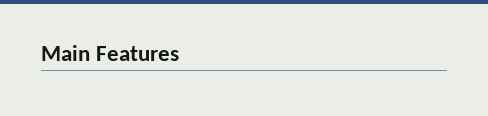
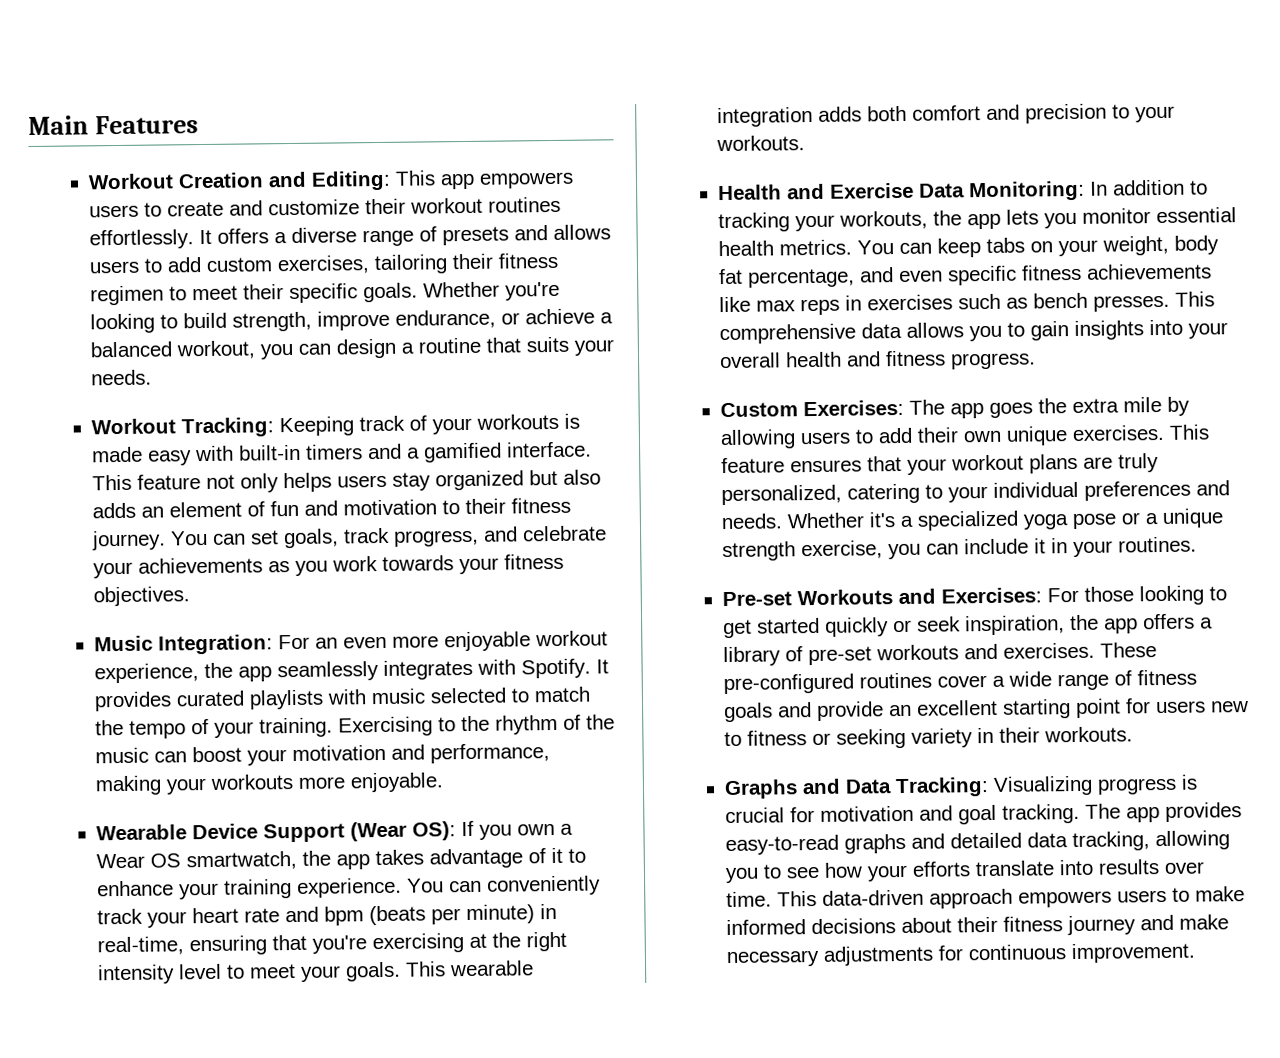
(180, 53) none -> [88,170,575,191] [89,196,562,218] [89,224,612,250] [89,252,559,275] [90,281,561,306] [90,308,614,334] [90,336,615,360] [91,369,153,386] [91,413,581,438] [92,441,593,466] [92,469,602,493] [92,497,572,519] [91,525,608,551] [93,553,565,579] [93,586,191,607] [94,630,609,655] [94,658,610,684] [94,686,591,712] [95,714,616,739] [95,743,551,766] [95,772,445,796] [96,820,574,843] [96,847,587,871] [97,875,602,900] [97,903,558,928] [97,931,568,956] [97,960,535,985] [717,103,1176,128] [716,135,806,152] [718,179,1209,202] [718,207,1238,233] [718,235,1220,258] [719,263,1213,288] [719,291,1216,316] [719,319,1229,345] [719,350,1037,370] [720,396,1191,419] [720,424,1211,450] [721,453,1160,475] [721,480,1231,506] [721,508,1225,531] [722,536,1198,562] [722,585,1228,607] [723,613,1214,639] [723,642,1158,667] [723,669,1198,695] [724,698,1250,723] [724,726,1134,749] [724,774,1199,800] [725,802,1243,825] [725,830,1231,856] [725,859,1206,884] [726,886,1246,909] [726,914,1230,936] [726,942,1197,968] // Workout Creation and Editing: This app empowers users to create and customize their workout routines effortlessly. It offers a diverse range of presets and allows users to add custom exercises, tailoring their fitness regimen to meet their specific goals. Whether you're looking to build strength, improve endurance, or achieve a balanced workout, you can design a routine that suits your needs. // Workout Tracking: Keeping track of your workouts is made easy with built-in timers and a gamified interface. This feature not only helps users stay organized but also adds an element of fun and motivation to their fitness journey. You can set goals, track progress, and celebrate your achievements as you work towards your fitness objectives. // Music Integration: For an even more enjoyable workout experience, the app seamlessly integrates with Spotify. It provides curated playlists with music selected to match the tempo of your training. Exercising to the rhythm of the music can boost your motivation and performance, making your workouts more enjoyable. // Wearable Device Support (Wear OS): If you own a Wear OS smartwatch, the app takes advantage of it to enhance your training experience. You can conveniently track your heart rate and bpm (beats per minute) in real-time, ensuring that you're exercising at the right intensity level to meet your goals. This wearable integration adds both comfort and precision to your workouts. // Health and Exercise Data Monitoring: In addition to tracking your workouts, the app lets you monitor essential health metrics. You can keep tabs on your weight, body fat percentage, and even specific fitness achievements like max reps in exercises such as bench presses. This comprehensive data allows you to gain insights into your overall health and fitness progress. // Custom Exercises: The app goes the extra mile by allowing users to add their own unique exercises. This feature ensures that your workout plans are truly personalized, catering to your individual preferences and needs. Whether it's a specialized yoga pose or a unique strength exercise, you can include it in your routines. // Pre-set Workouts and Exercises: For those looking to get started quickly or seek inspiration, the app offers a library of pre-set workouts and exercises. These pre-configured routines cover a wide range of fitness goals and provide an excellent starting point for users new to fitness or seeking variety in their workouts. // Graphs and Data Tracking: Visualizing progress is crucial for motivation and goal tracking. The app provides easy-to-read graphs and detailed data tracking, allowing you to see how your efforts translate into results over time. This data-driven approach empowers users to make informed decisions about their fitness journey and make necessary adjustments for continuous improvement.

